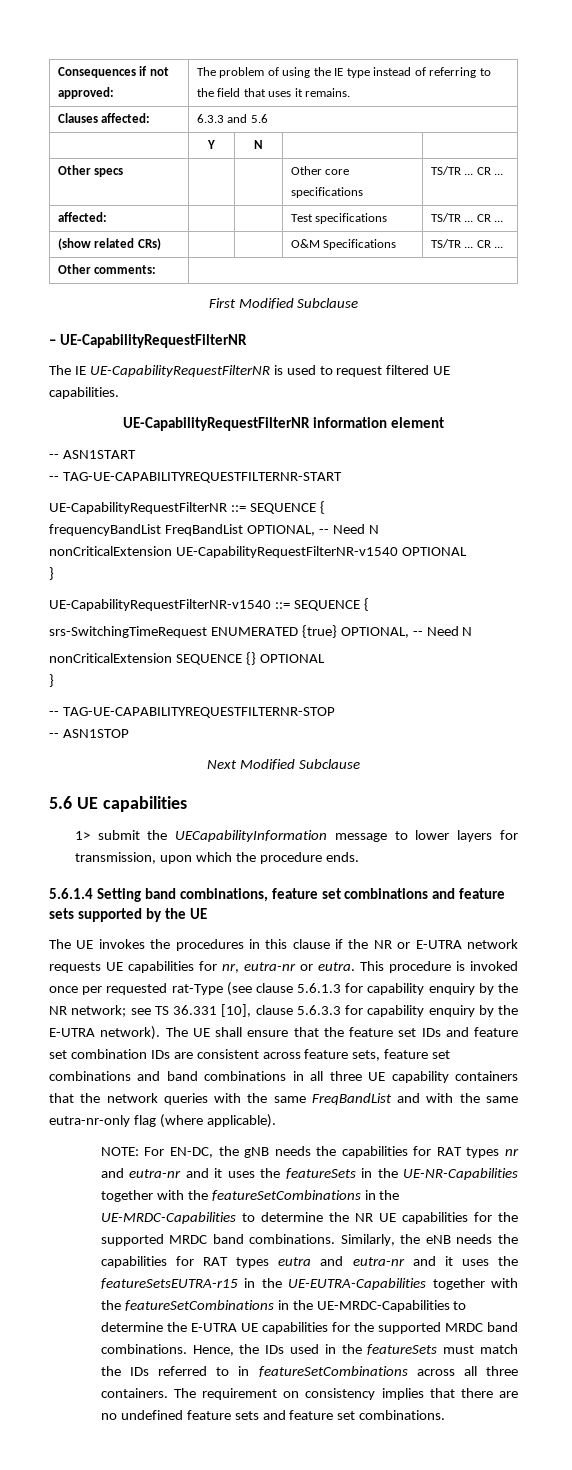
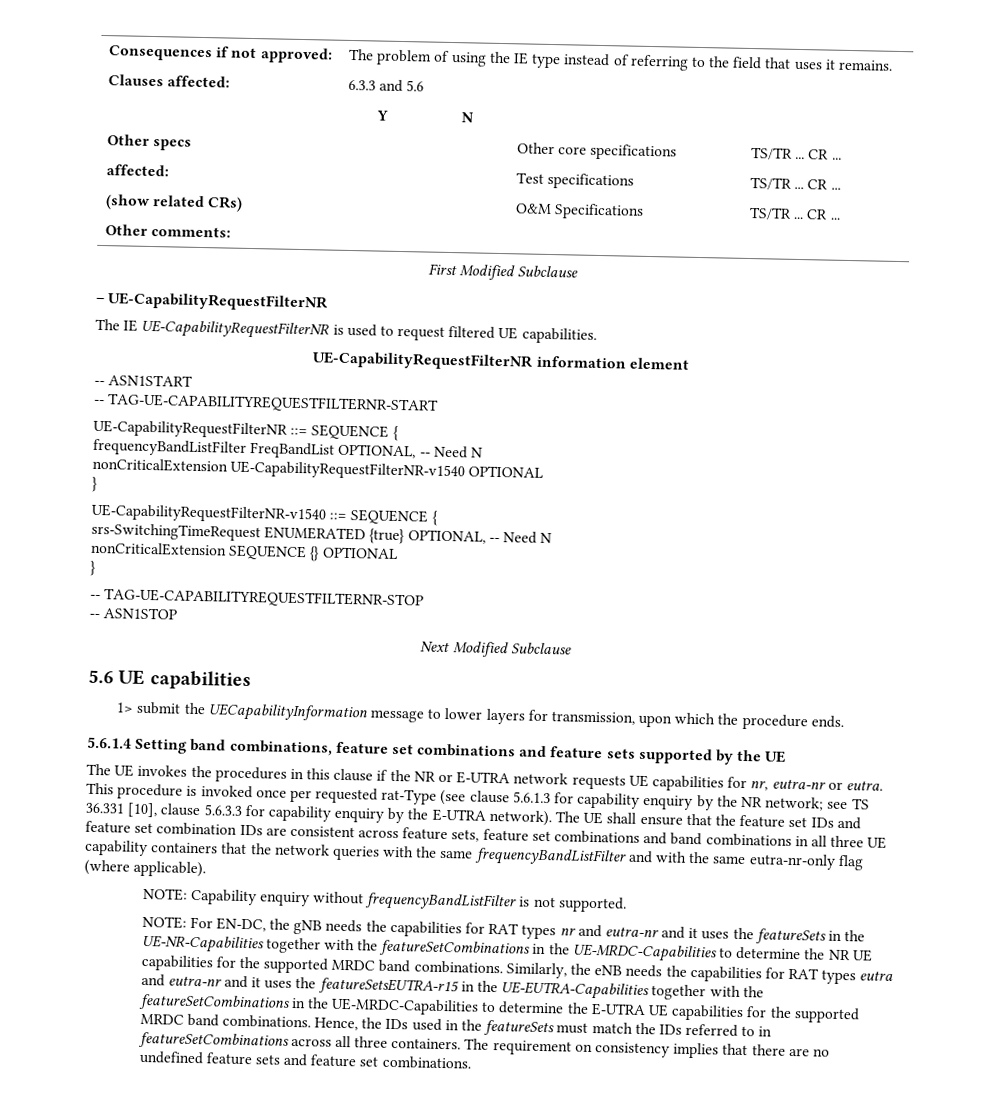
[49,524,161,536] frequencyBandList -> [93,438,247,457] frequencyBandListFilter
[311,1093,392,1105] FreqBandList -> [473,847,627,867] frequencyBandListFilter
(276, 1121) none -> [142,887,627,913] // NOTE: Capability enquiry without frequencyBandListFilter is not supported.

